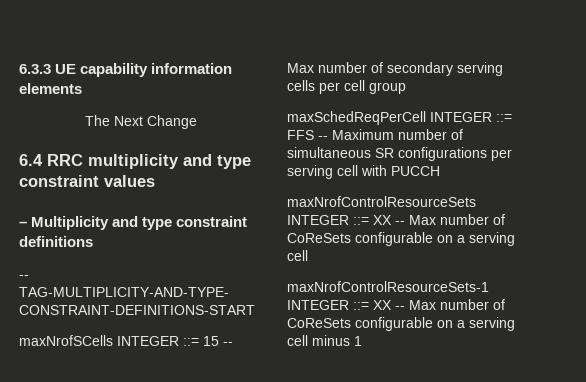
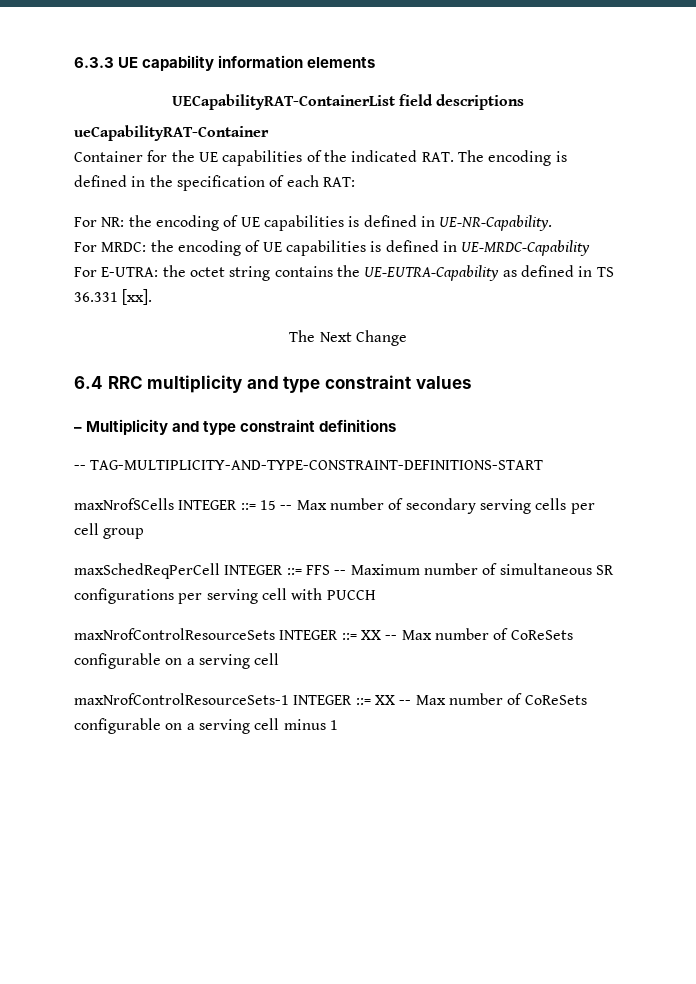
(82, 88) none -> [171,94,525,110] [74,125,269,141] [74,150,567,166] [74,175,355,191] [74,215,553,231] [74,240,591,256] [74,265,614,281] [74,289,153,305] // UECapabilityRAT-ContainerList field descriptions // ueCapabilityRAT-Container // Container for the UE capabilities of the indicated RAT. The encoding is defined in the specification of each RAT: // For NR: the encoding of UE capabilities is defined in UE-NR-Capability. // For MRDC: the encoding of UE capabilities is defined in UE-MRDC-Capability // For E-UTRA: the octet string contains the UE-EUTRA-Capability as defined in TS 36.331 [xx].

